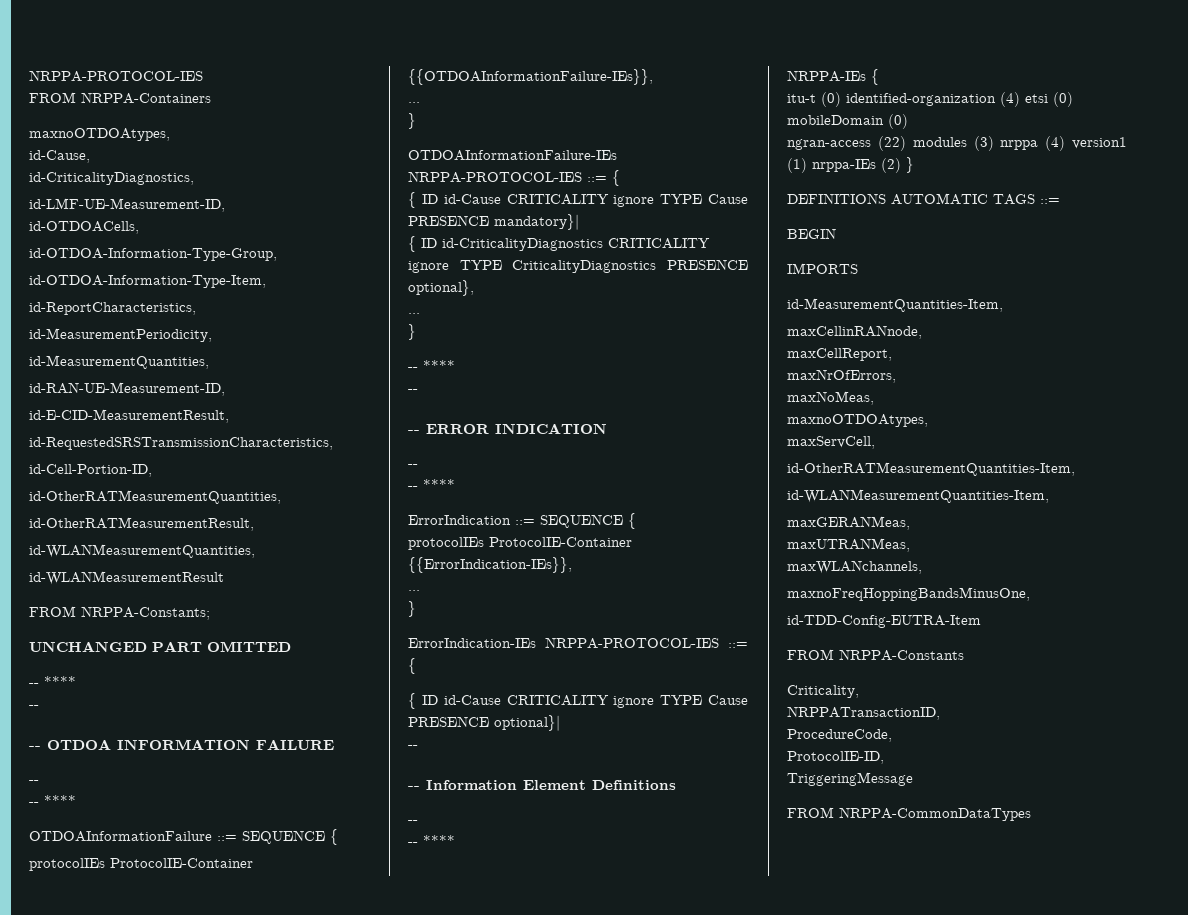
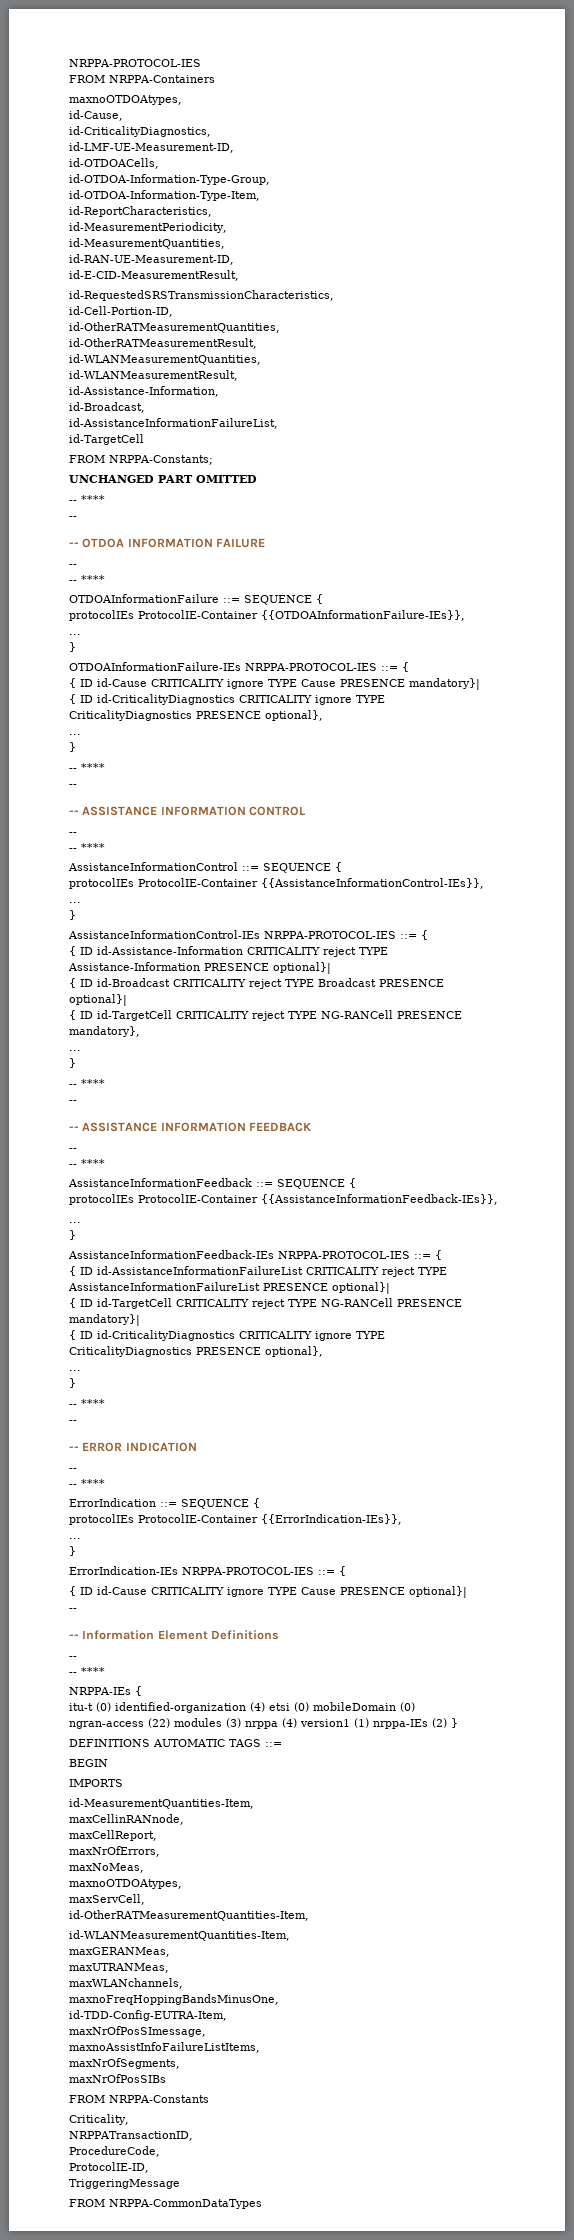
[29,571,224,585] id-WLANMeasurementResult -> [69,370,238,381] [69,386,219,397] [69,402,145,413] [69,418,278,429] [69,434,144,445] id-WLANMeasurementResult, // id-Assistance-Information, // id-Broadcast, // id-AssistanceInformationFailureList, // id-TargetCell
(418, 391) none -> [69,806,306,816] [69,832,77,835] [69,843,105,851] [68,862,342,873] [69,878,484,889] [69,902,81,903] [69,910,76,920] [68,930,428,940] [69,946,388,957] [68,962,331,974] [69,978,444,989] [69,994,127,1006] [69,1010,462,1021] [69,1026,140,1037] [69,1050,81,1051] [69,1058,76,1068] [69,1079,105,1087] [69,1100,77,1103] [69,1122,313,1132] [69,1148,77,1151] [69,1159,105,1167] [68,1178,356,1189] [69,1194,498,1205] [69,1222,81,1223] [69,1230,76,1240] [68,1250,442,1260] [69,1266,447,1277] [68,1282,390,1294] [69,1298,462,1309] [69,1314,140,1326] [69,1330,385,1341] [69,1346,323,1357] [69,1370,81,1371] [69,1378,76,1388] [69,1399,105,1407] [69,1420,77,1423] // -- ASSISTANCE INFORMATION CONTROL // -- // -- **** // AssistanceInformationControl ::= SEQUENCE { // protocolIEs ProtocolIE-Container {{AssistanceInformationControl-IEs}}, // ... // } // AssistanceInformationControl-IEs NRPPA-PROTOCOL-IES ::= { // { ID id-Assistance-Information CRITICALITY reject TYPE Assistance-Information PRESENCE optional}| // { ID id-Broadcast CRITICALITY reject TYPE Broadcast PRESENCE optional}| // { ID id-TargetCell CRITICALITY reject TYPE NG-RANCell PRESENCE mandatory}, // ... // } // -- **** // -- // -- ASSISTANCE INFORMATION FEEDBACK // -- // -- **** // AssistanceInformationFeedback ::= SEQUENCE { // protocolIEs ProtocolIE-Container {{AssistanceInformationFeedback-IEs}}, // ... // } // AssistanceInformationFeedback-IEs NRPPA-PROTOCOL-IES ::= { // { ID id-AssistanceInformationFailureList CRITICALITY reject TYPE AssistanceInformationFailureList PRESENCE optional}| // { ID id-TargetCell CRITICALITY reject TYPE NG-RANCell PRESENCE mandatory}| // { ID id-CriticalityDiagnostics CRITICALITY ignore TYPE CriticalityDiagnostics PRESENCE optional}, // ... // } // -- **** // --
[787,615,981,628] id-TDD-Config-EUTRA-Item -> [69,2010,227,2021] [69,2026,206,2037] [69,2042,260,2053] [69,2058,180,2069] [69,2074,166,2083] id-TDD-Config-EUTRA-Item, // maxNrOfPosSImessage, // maxnoAssistInfoFailureListItems, // maxNrOfSegments, // maxNrOfPosSIBs

